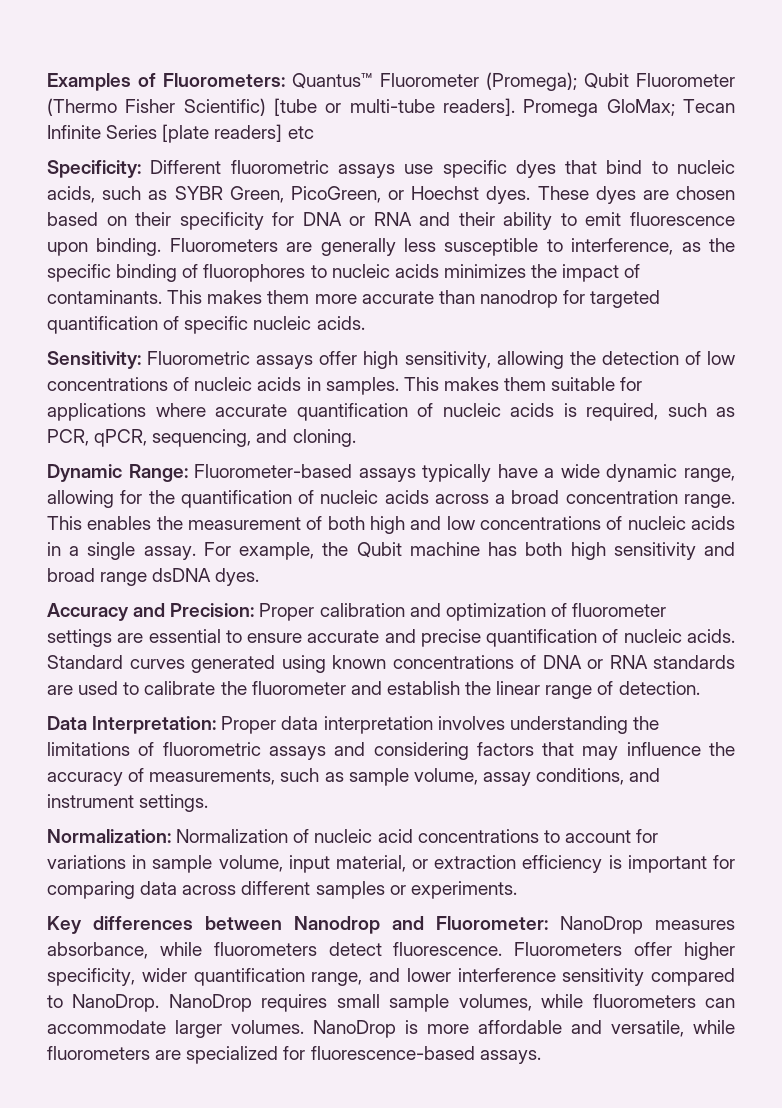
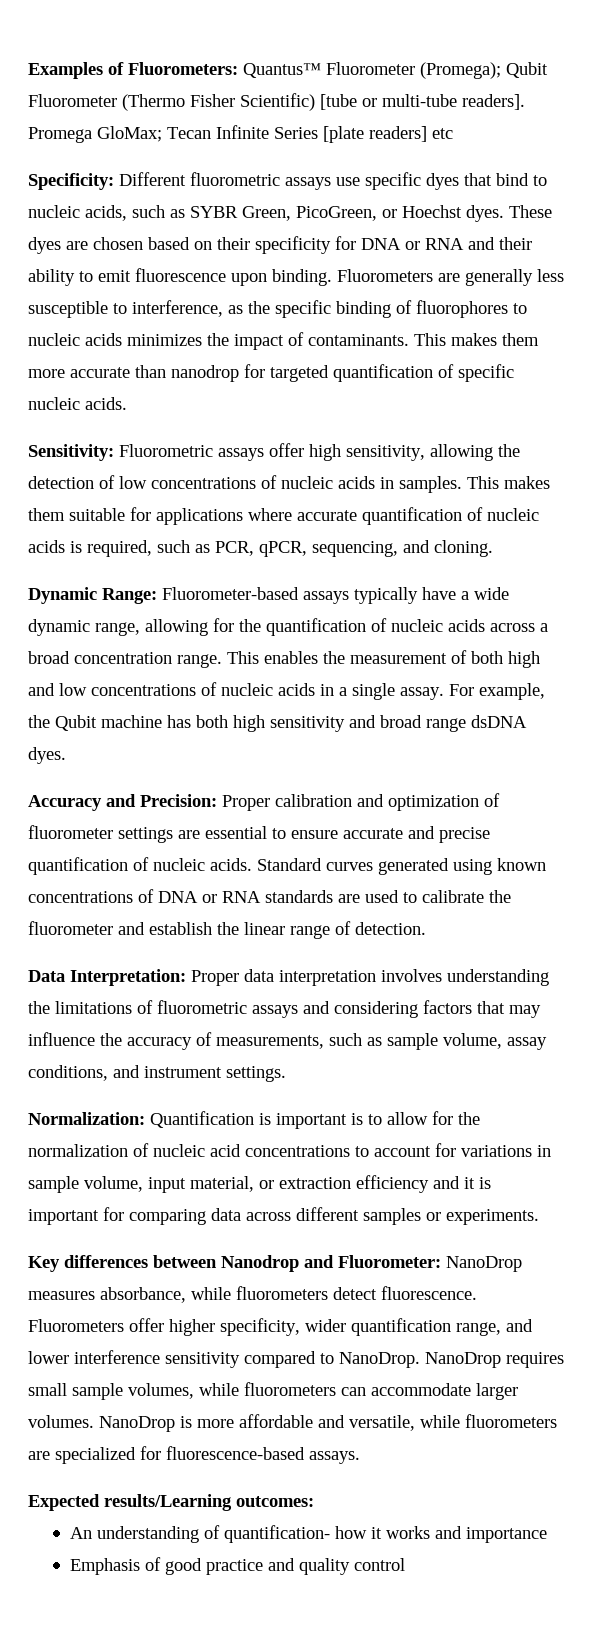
[176,829,289,843] Normalization -> [150,1111,480,1129] [28,1144,128,1157] Quantification is important is to allow for the normalization
(603, 864) none -> [433,1176,475,1189] and it
(541, 1057) none -> [28,1494,314,1511] [69,1525,547,1543] [69,1557,405,1575] // Expected results/Learning outcomes: // An understanding of quantification- how it works and importance // Emphasis of good practice and quality control

